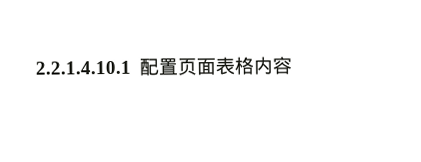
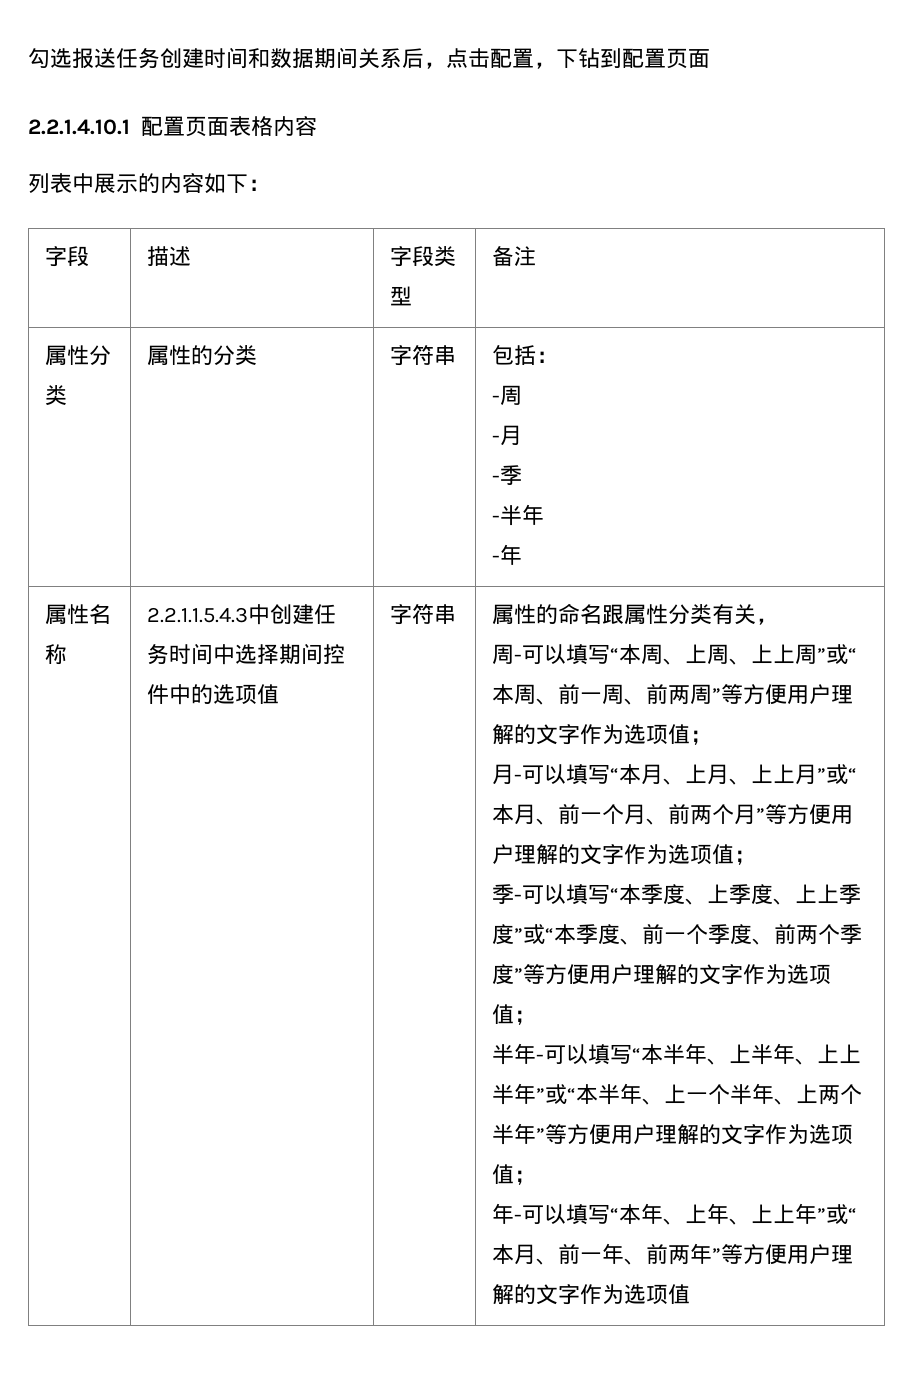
(35, 67) none -> [28,47,710,69] 勾选报送任务创建时间和数据期间关系后，点击配置，下钻到配置页面 //
(292, 65) none -> [28,173,270,194] [45,246,90,267] [147,246,192,266] [390,246,457,267] [390,286,413,306] [492,246,537,267] [45,345,112,366] [45,385,68,405] [147,345,258,366] [390,345,457,366] [492,345,559,365] [492,385,523,405] [492,425,523,446] [492,465,523,485] [492,504,545,526] [492,544,523,565] [45,604,112,625] [45,644,68,665] [147,604,337,625] [147,643,346,665] [147,684,280,705] [390,604,457,625] [492,603,779,625] [492,644,858,665] [492,683,854,705] [492,724,713,745] [492,764,858,785] [492,803,854,825] [492,844,757,865] [492,884,862,905] [492,923,863,945] [492,964,832,985] [492,1004,537,1025] [492,1043,862,1065] [492,1083,863,1105] [492,1123,854,1145] [492,1164,537,1185] [492,1203,858,1225] [492,1243,854,1265] [492,1284,691,1305] // 列表中展示的内容如下： // 字段 | 描述 | 字段类型 | 备注 // 属性分类 | 属性的分类 | 字符串 | 包括： // -周 // -月 // -季 // -半年 // -年 // 属性名称 | 2.2.1.1.5.4.3中创建任务时间中选择期间控件中的选项值 | 字符串 | 属性的命名跟属性分类有关， // 周-可以填写“本周、上周、上上周”或“本周、前一周、前两周”等方便用户理解的文字作为选项值； // 月-可以填写“本月、上月、上上月”或“本月、前一个月、前两个月”等方便用户理解的文字作为选项值； // 季-可以填写“本季度、上季度、上上季度”或“本季度、前一个季度、前两个季度”等方便用户理解的文字作为选项值； // 半年-可以填写“本半年、上半年、上上半年”或“本半年、上一个半年、上两个半年”等方便用户理解的文字作为选项值； // 年-可以填写“本年、上年、上上年”或“本月、前一年、前两年”等方便用户理解的文字作为选项值

